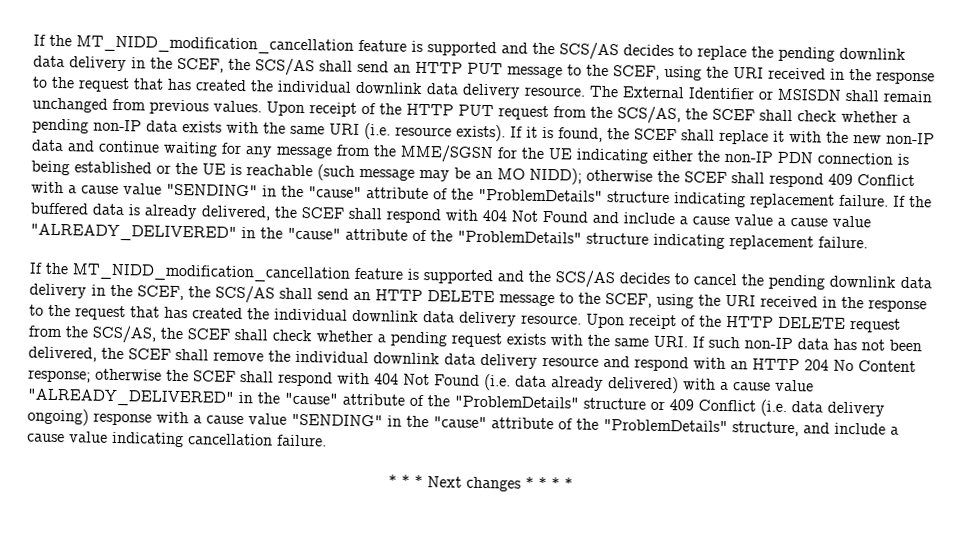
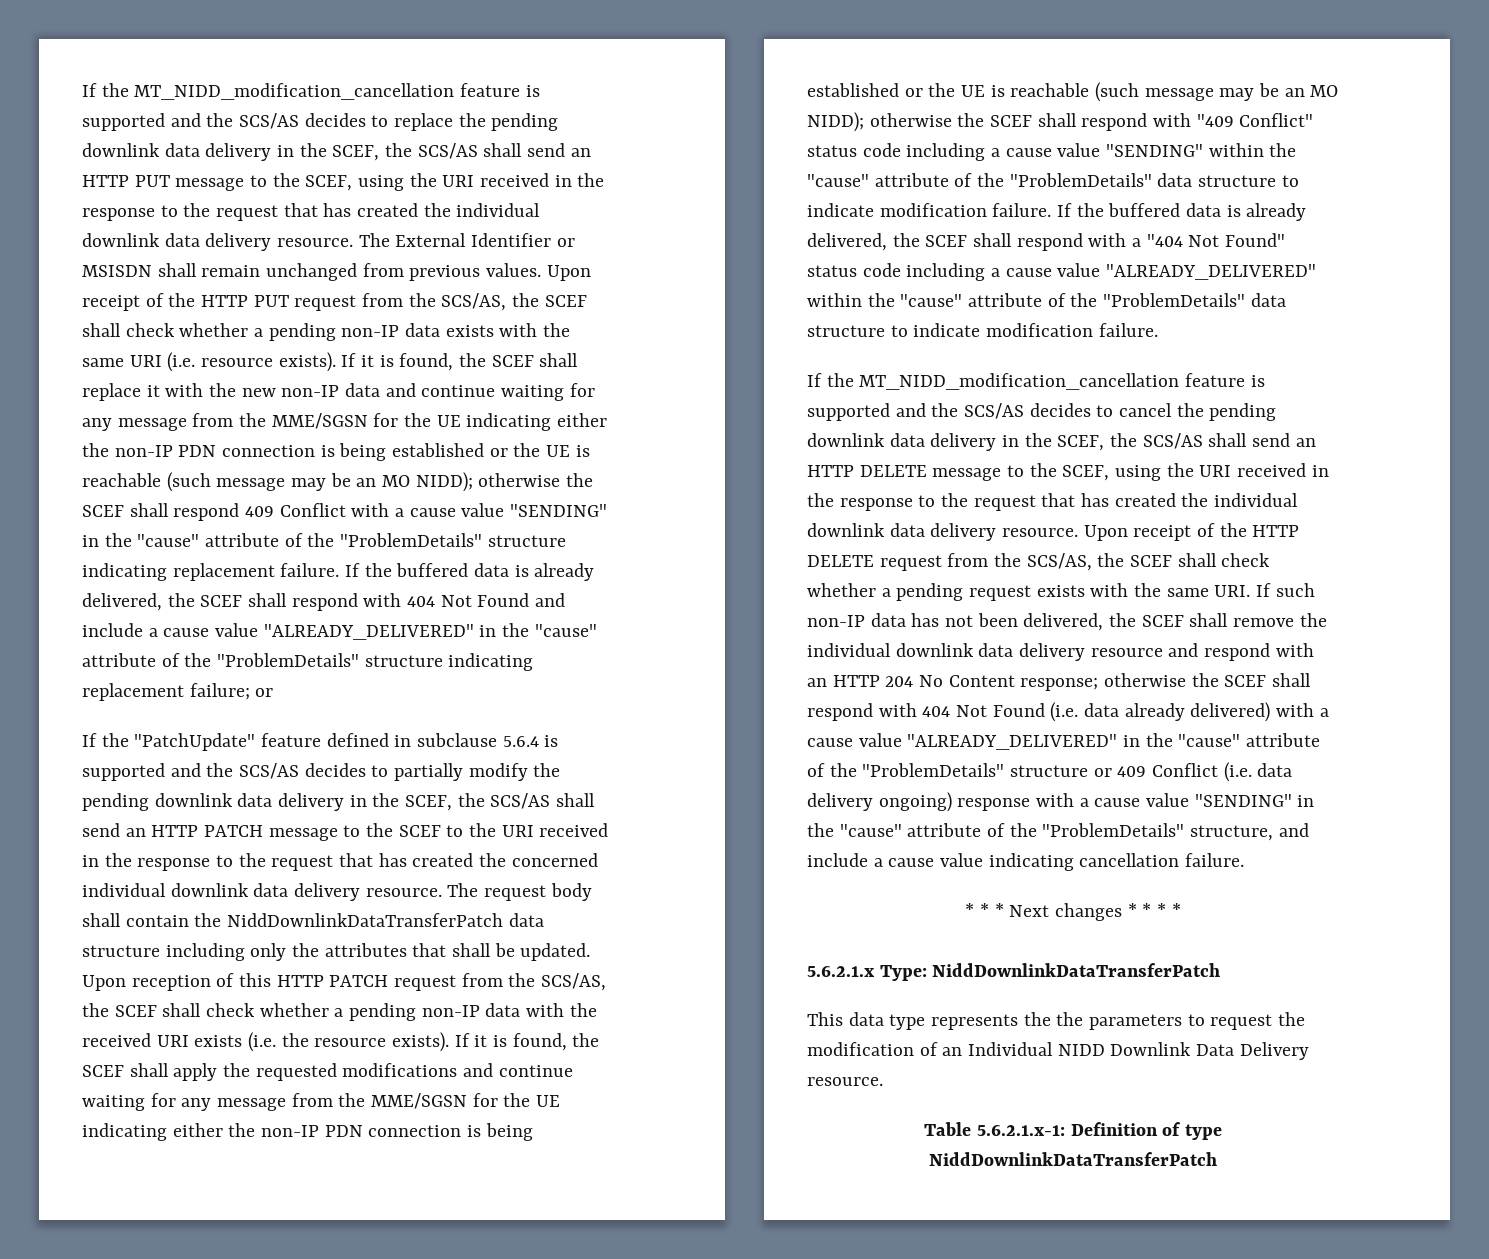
[777,215,871,228] a cause value -> (259, 630) none
(814, 243) none -> [189,683,274,700] [82,733,559,751] [82,763,561,781] [82,793,596,811] [82,823,609,841] [82,853,598,871] [82,883,592,901] [82,913,544,927] [82,943,591,961] [82,973,607,991] [82,1003,597,1021] [82,1032,600,1052] [82,1063,573,1081] [82,1093,561,1111] [82,1123,533,1141] [807,82,1339,102] [807,112,1314,132] [807,143,1297,161] [807,173,1299,187] [807,203,1307,221] [807,233,1286,251] [807,263,1317,281] [807,293,1286,307] [807,323,1094,337] failure; or // If the "PatchUpdate" feature defined in subclause 5.6.4 is supported and the SCS/AS decides to partially modify the pending downlink data delivery in the SCEF, the SCS/AS shall send an HTTP PATCH message to the SCEF to the URI received in the response to the request that has created the concerned individual downlink data delivery resource. The request body shall contain the NiddDownlinkDataTransferPatch data structure including only the attributes that shall be updated. Upon reception of this HTTP PATCH request from the SCS/AS, the SCEF shall check whether a pending non-IP data with the received URI exists (i.e. the resource exists). If it is found, the SCEF shall apply the requested modifications and continue waiting for any message from the MME/SGSN for the UE indicating either the non-IP PDN connection is being established or the UE is reachable (such message may be an MO NIDD); otherwise the SCEF shall respond with "409 Conflict" status code including a cause value "SENDING" within the "cause" attribute of the "ProblemDetails" data structure to indicate modification failure. If the buffered data is already delivered, the SCEF shall respond with a "404 Not Found" status code including a cause value "ALREADY_DELIVERED" within the "cause" attribute of the "ProblemDetails" data structure to indicate modification
(573, 483) none -> [807,963,1221,981] [807,1012,1306,1030] [807,1042,1309,1060] [807,1077,883,1086] [924,1122,1222,1140] [929,1152,1217,1166] // 5.6.2.1.x Type: NiddDownlinkDataTransferPatch // This data type represents the the parameters to request the modification of an Individual NIDD Downlink Data Delivery resource. // Table 5.6.2.1.x-1: Definition of type NiddDownlinkDataTransferPatch

